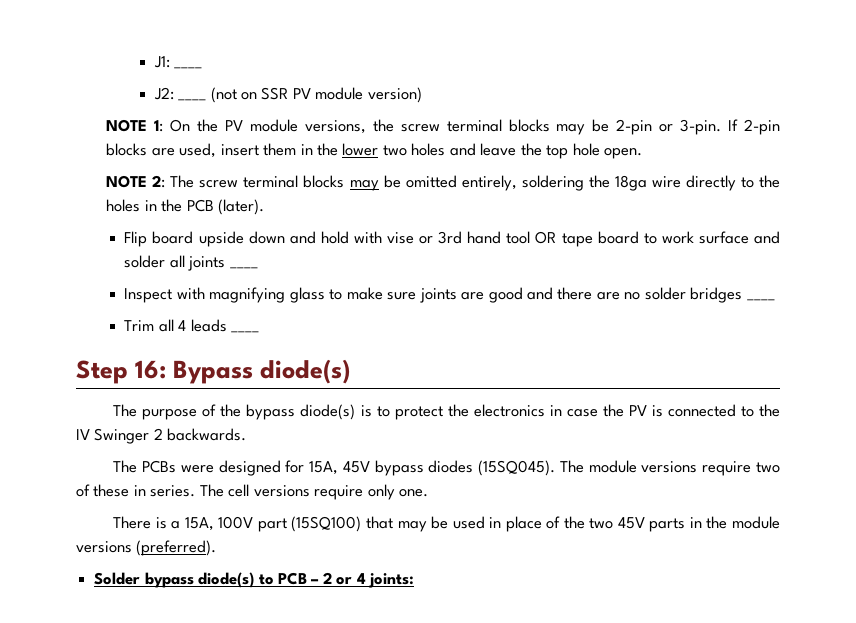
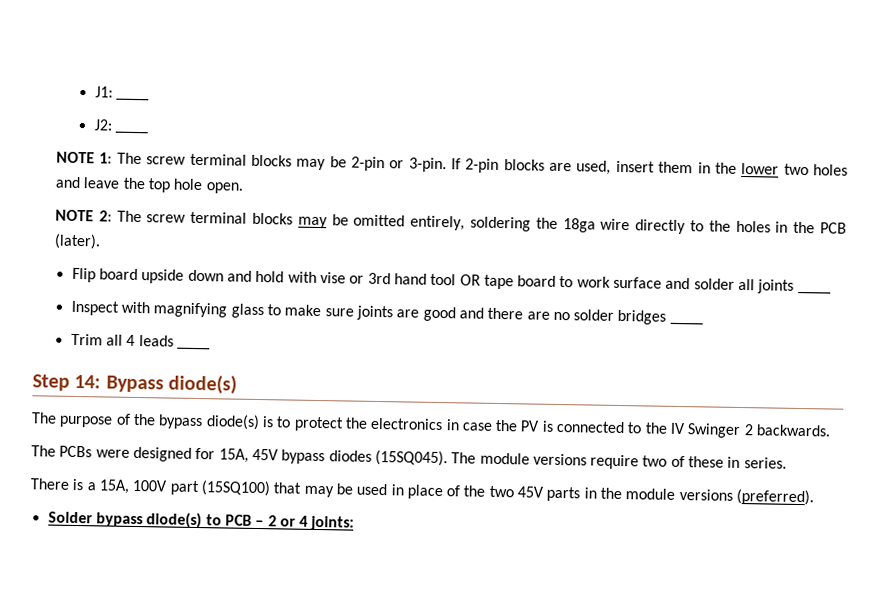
[210,87,422,103] [106,119,394,134] (not on SSR PV module version) // NOTE 1: On the PV module versions, the -> [56,151,142,165] // NOTE 1: The
[135,360,167,379] 16: -> [74,374,102,389] 14:
[199,484,429,500] The cell versions require only one. -> (787, 463) none

